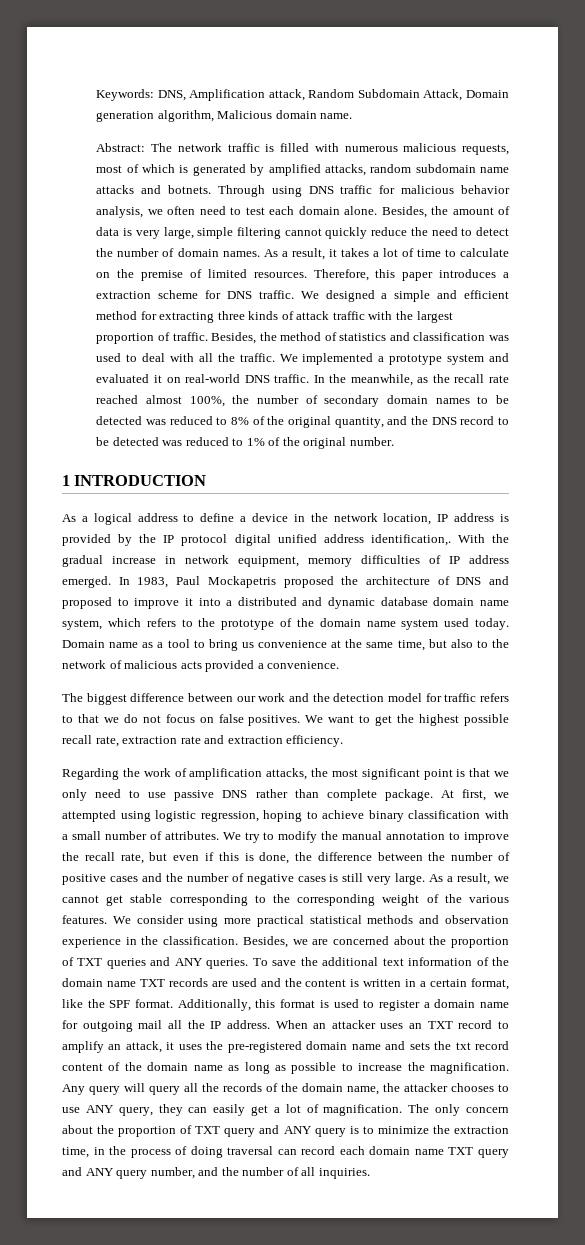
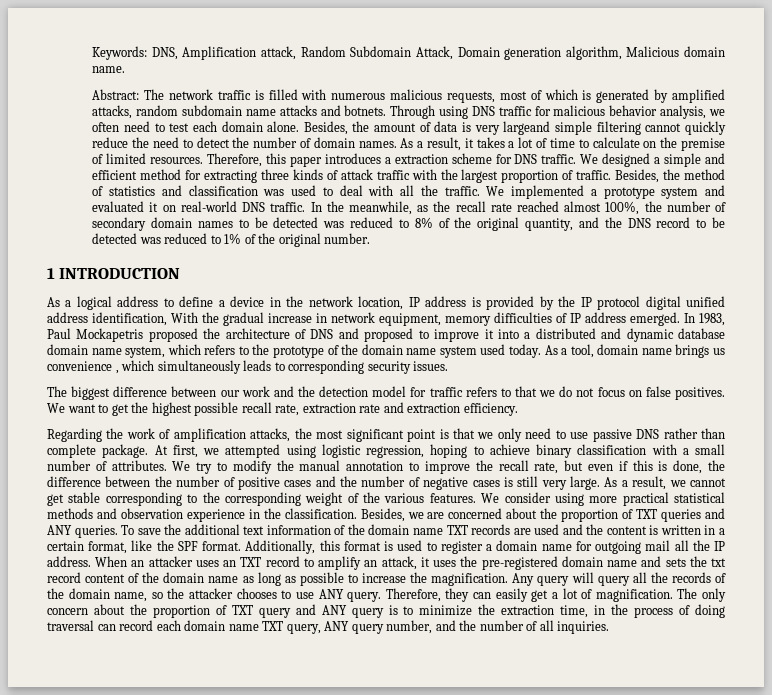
[163,227,194,239] large, -> [503,121,551,135] largeand
[370,534,451,546] identification,. -> [92,312,167,326] identification,
[62,639,509,651] [62,660,340,672] Domain name as a tool to bring us convenience at the same time, but also to the network of malicious acts provided a convenience. -> [544,344,725,358] [47,360,449,374] As a tool, domain name brings us convenience , which simultaneously leads to corresponding security issues.
(379, 1090) none -> [151,592,163,599] so
[118,1107,153,1116] query, -> [347,588,441,602] query. Therefore,
[478,1149,510,1158] [62,1167,82,1176] query and -> [286,624,321,634] query,

